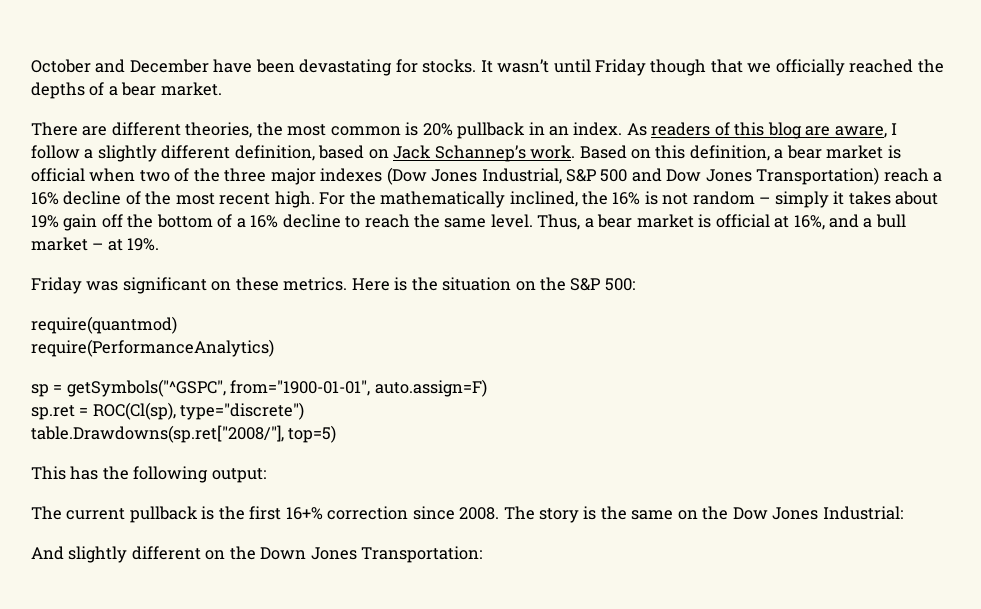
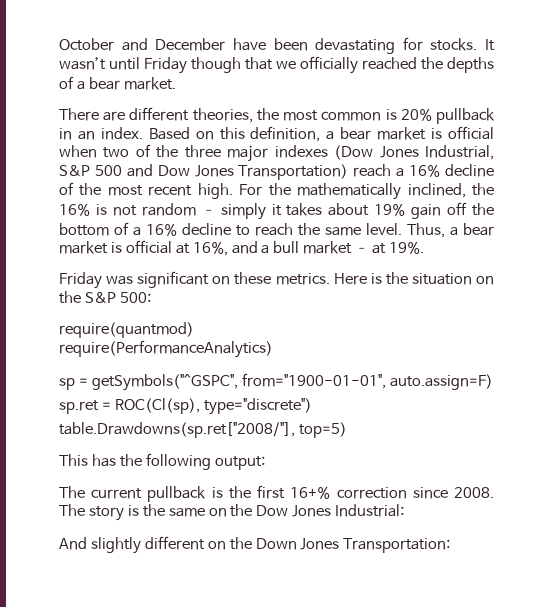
[626,122,898,139] [31,145,576,162] As readers of this blog are aware, I follow a slightly different definition, based on Jack Schannep’s work. -> (143, 133) none

